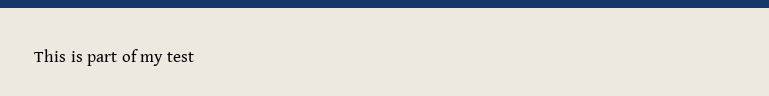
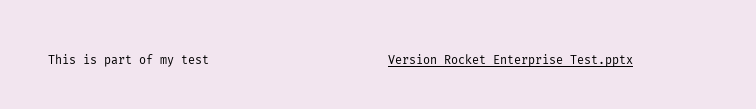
(194, 57) none -> [388,54,633,67] // Version Rocket Enterprise Test.pptx

